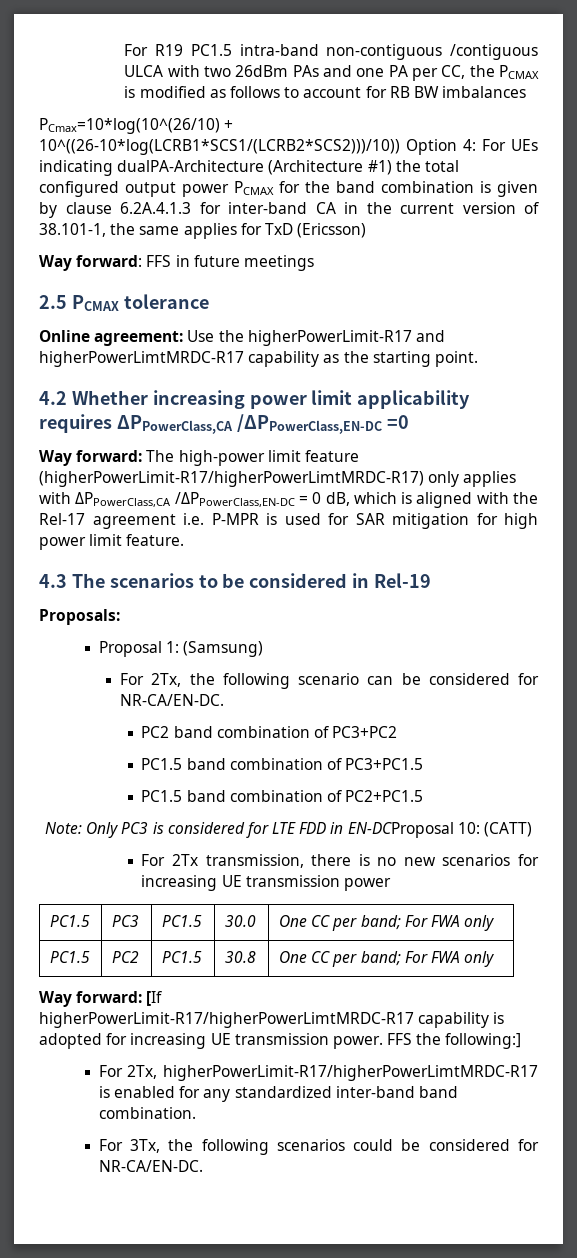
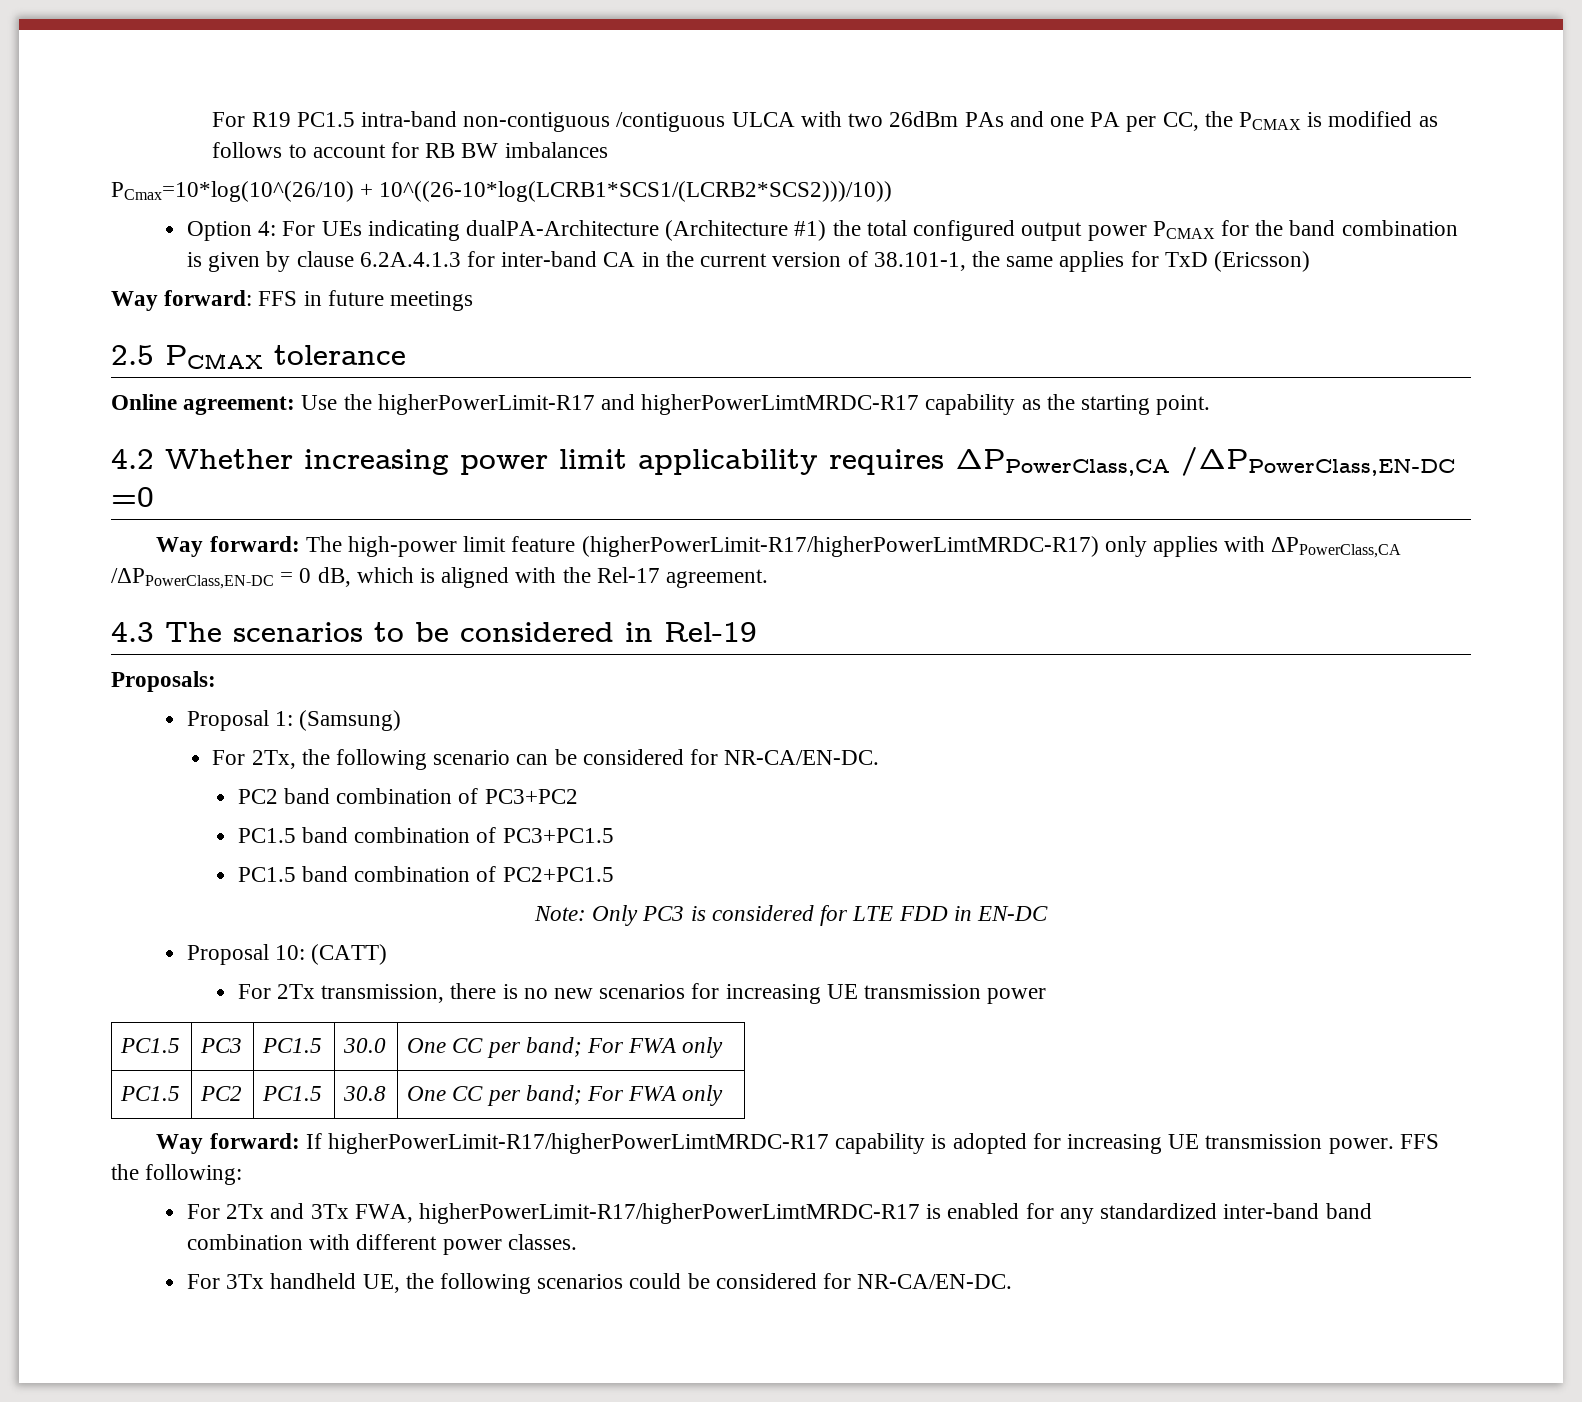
(400, 147) none -> (893, 191) //
[92,513,538,529] [39,534,185,550] agreement i.e. P-MPR is used for SAR mitigation for high power limit feature. -> [666,569,769,588] agreement.
[347,822,454,838] EN-DCProposal -> [976,906,1048,921] [187,944,270,965] EN-DC // Proposal
[146,991,163,1006] [If -> [305,1133,322,1149] If
[445,1033,522,1049] [98,1065,158,1079] following:] // For 2Tx, -> [145,1164,243,1185] [187,1203,413,1223] following: // For 2Tx and 3Tx FWA,
[98,1107,196,1119] [98,1139,161,1153] combination. // For 3Tx, -> [187,1234,577,1255] [187,1273,400,1293] combination with different power classes. // For 3Tx handheld UE,

